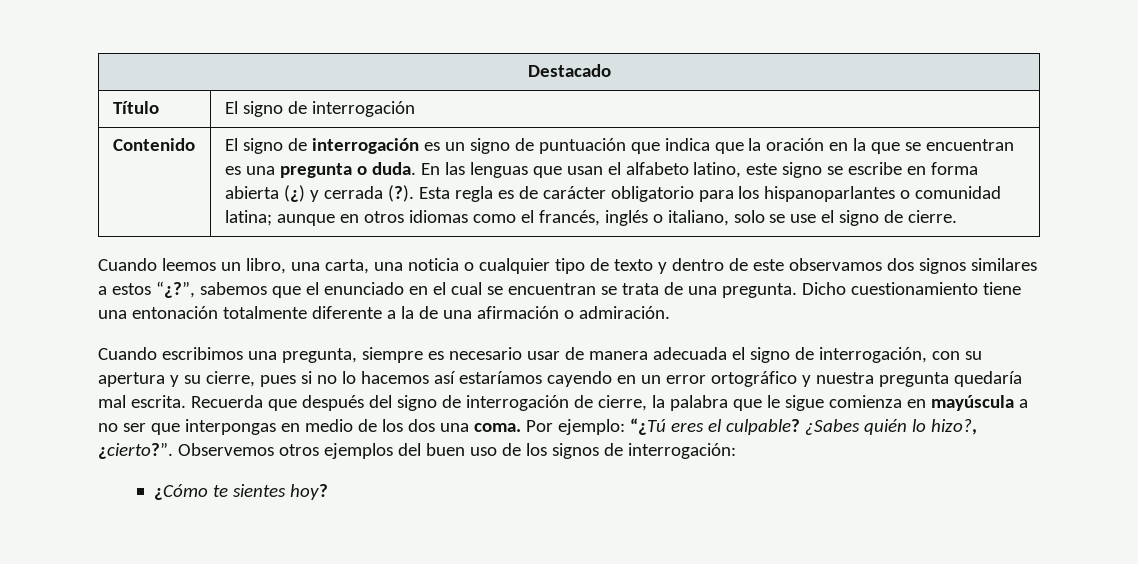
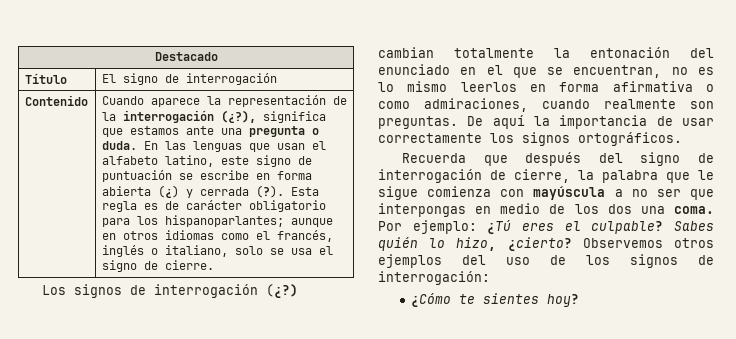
[224,138,1015,154] [224,166,241,175] El signo de interrogación es un signo de puntuación que indica que la oración en la que se encuentran es -> [101,95,347,107] [101,110,326,123] [101,126,214,137] Cuando aparece la representación de la interrogación (¿?), significa que estamos ante
(823, 170) none -> [297,156,312,165] [101,170,172,182] de puntuación
[764,186,1002,202] [224,210,272,226] hispanoparlantes o comunidad latina; -> [164,215,284,227] hispanoparlantes;
[790,214,817,223] use -> [290,248,312,255] usa
[98,258,1037,274] [98,281,1021,298] [98,306,670,319] [98,347,982,363] [98,371,1022,387] [98,395,186,408] Cuando leemos un libro, una carta, una noticia o cualquier tipo de texto y dentro de este observamos dos signos similares a estos “¿?”, sabemos que el enunciado en el cual se encuentran se trata de una pregunta. Dicho cuestionamiento tiene una entonación totalmente diferente a la de una afirmación o admiración. // Cuando escribimos una pregunta, siempre es necesario usar de manera adecuada el signo de interrogación, con su apertura y su cierre, pues si no lo hacemos así estaríamos cayendo en un error ortográfico y nuestra pregunta quedaría mal escrita. -> [41,284,298,298] [378,47,714,58] [378,64,714,78] [378,81,714,92] [378,98,714,112] [378,115,714,129] [378,132,682,146] Los signos de interrogación (¿?) cambian totalmente la entonación del enunciado en el que se encuentran, no es lo mismo leerlos en forma afirmativa o como admiraciones, cuando realmente son preguntas. De aquí la importancia de usar correctamente los signos ortográficos. //
[906,399,926,408] en -> [500,189,525,197] con
[629,418,666,435] “¿Tú -> [487,220,512,234] ¿Tú
[804,419,860,435] ¿Sabes -> [674,221,714,231] Sabes
[930,419,977,435] [98,442,173,459] hizo?, ¿cierto?”. -> [456,237,572,251] hizo, ¿cierto?
[425,443,465,456] buen -> (486, 260) none

